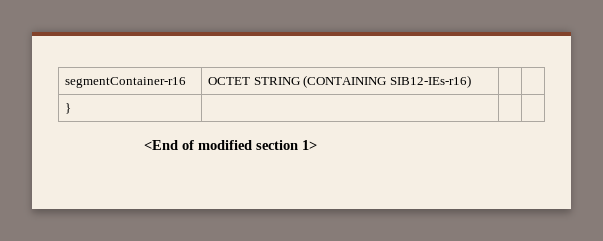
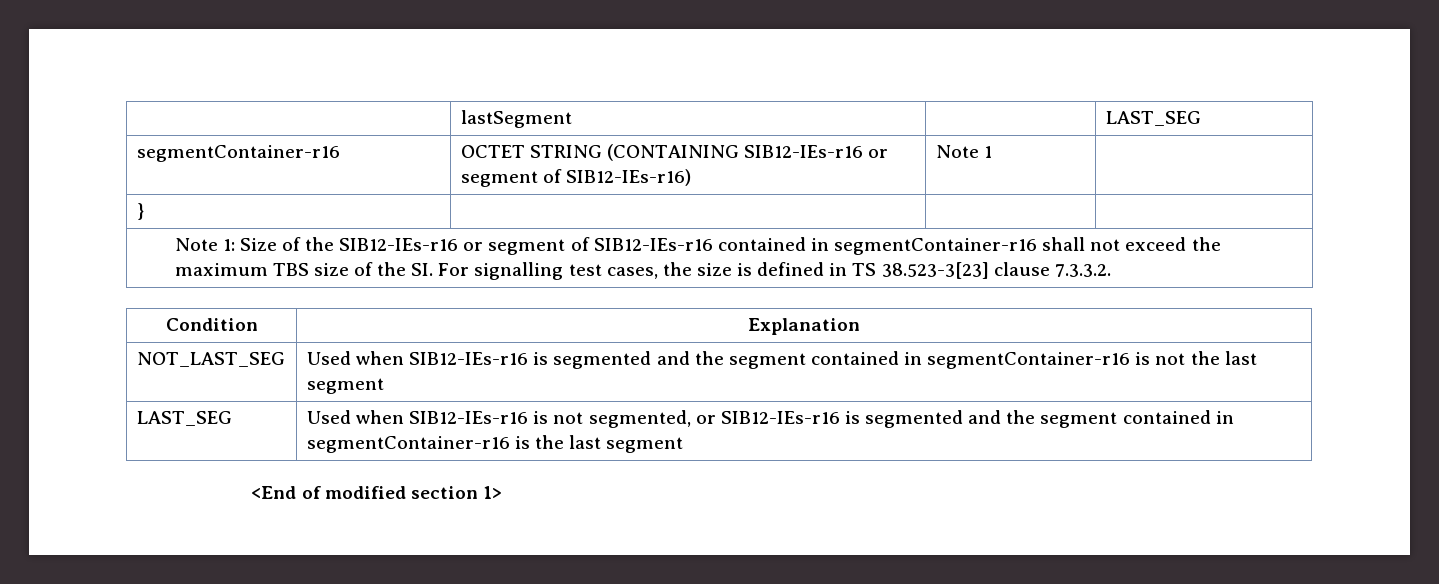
(65, 82) none -> [460,110,572,128] [1105,111,1201,126] | lastSegment | | LAST_SEG //
(387, 81) none -> [744,145,889,158] [460,169,563,187] SIB12-IEs-r16 or segment of
(471, 81) none -> [935,145,993,158] Note 1
(72, 108) none -> [174,237,1221,255] [174,262,1111,280] [165,318,258,331] [748,318,860,335] [136,352,285,367] [306,351,1257,369] [306,378,384,394] [136,411,232,426] [306,410,1234,428] [306,435,684,453] // Note 1: Size of the SIB12-IEs-r16 or segment of SIB12-IEs-r16 contained in segmentContainer-r16 shall not exceed the maximum TBS size of the SI. For signalling test cases, the size is defined in TS 38.523-3[23] clause 7.3.3.2. // Condition | Explanation // NOT_LAST_SEG | Used when SIB12-IEs-r16 is segmented and the segment contained in segmentContainer-r16 is not the last segment // LAST_SEG | Used when SIB12-IEs-r16 is not segmented, or SIB12-IEs-r16 is segmented and the segment contained in segmentContainer-r16 is the last segment

